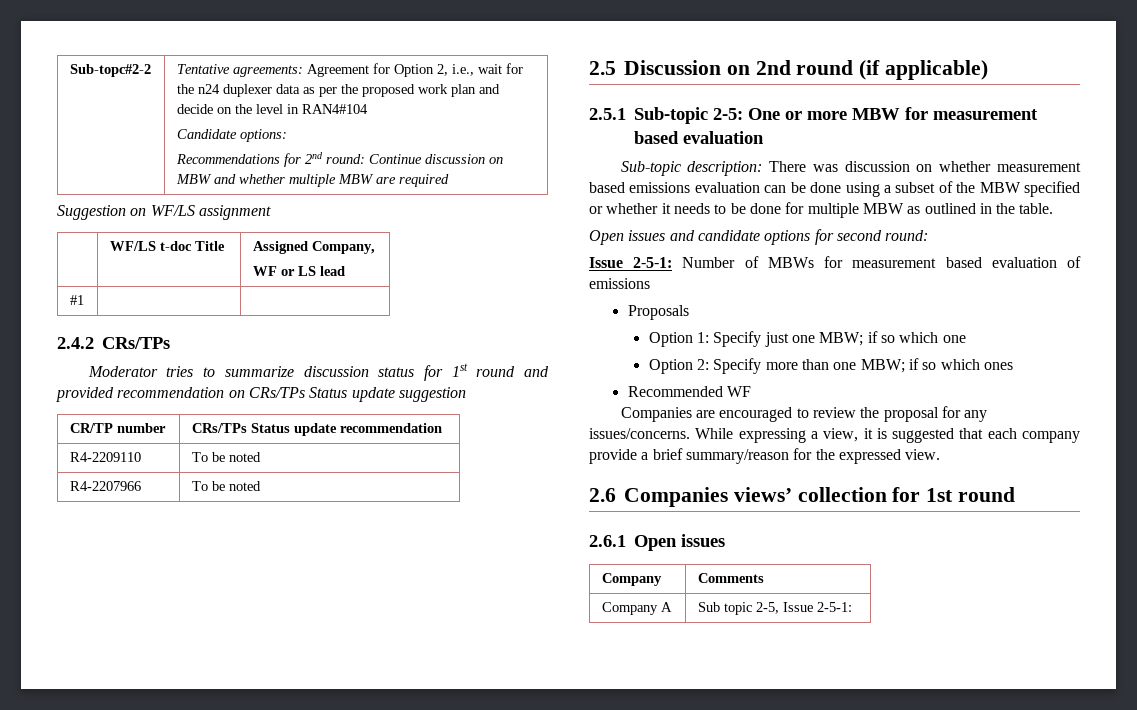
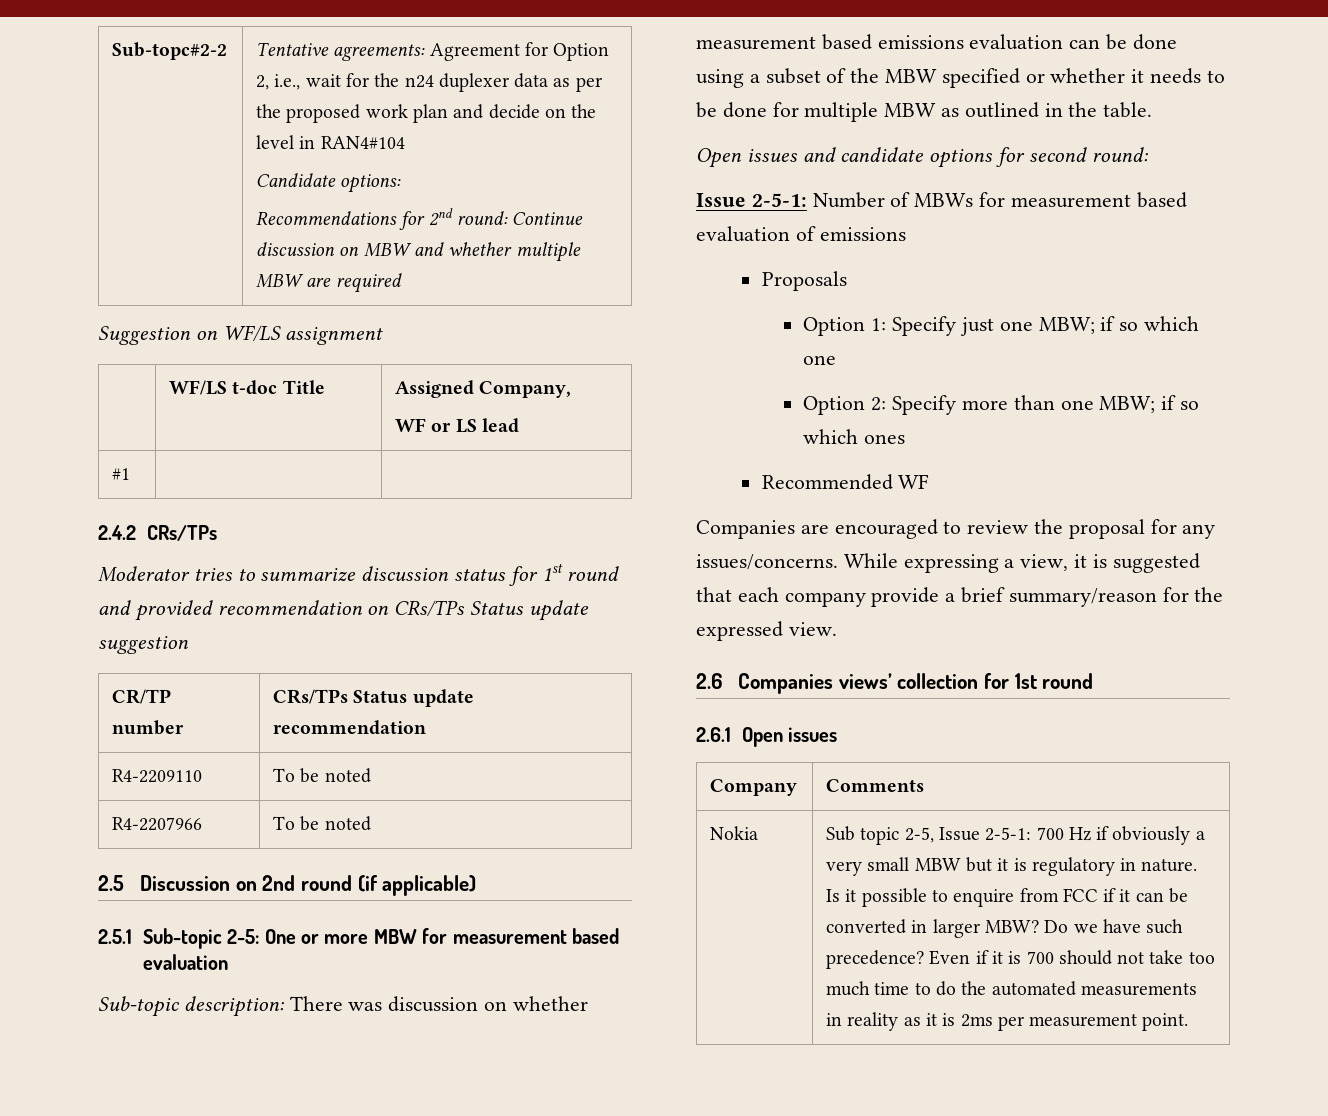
[601,602,672,615] Company A -> [710,826,759,840] Nokia
(852, 607) none -> [1036,826,1205,845] [826,857,1198,876] [826,888,1188,907] [826,919,1184,938] [826,950,1215,969] [826,981,1197,996] [826,1012,1189,1031] 700 Hz if obviously a very small MBW but it is regulatory in nature. Is it possible to enquire from FCC if it can be converted in larger MBW? Do we have such precedence? Even if it is 700 should not take too much time to do the automated measurements in reality as it is 2ms per measurement point.

